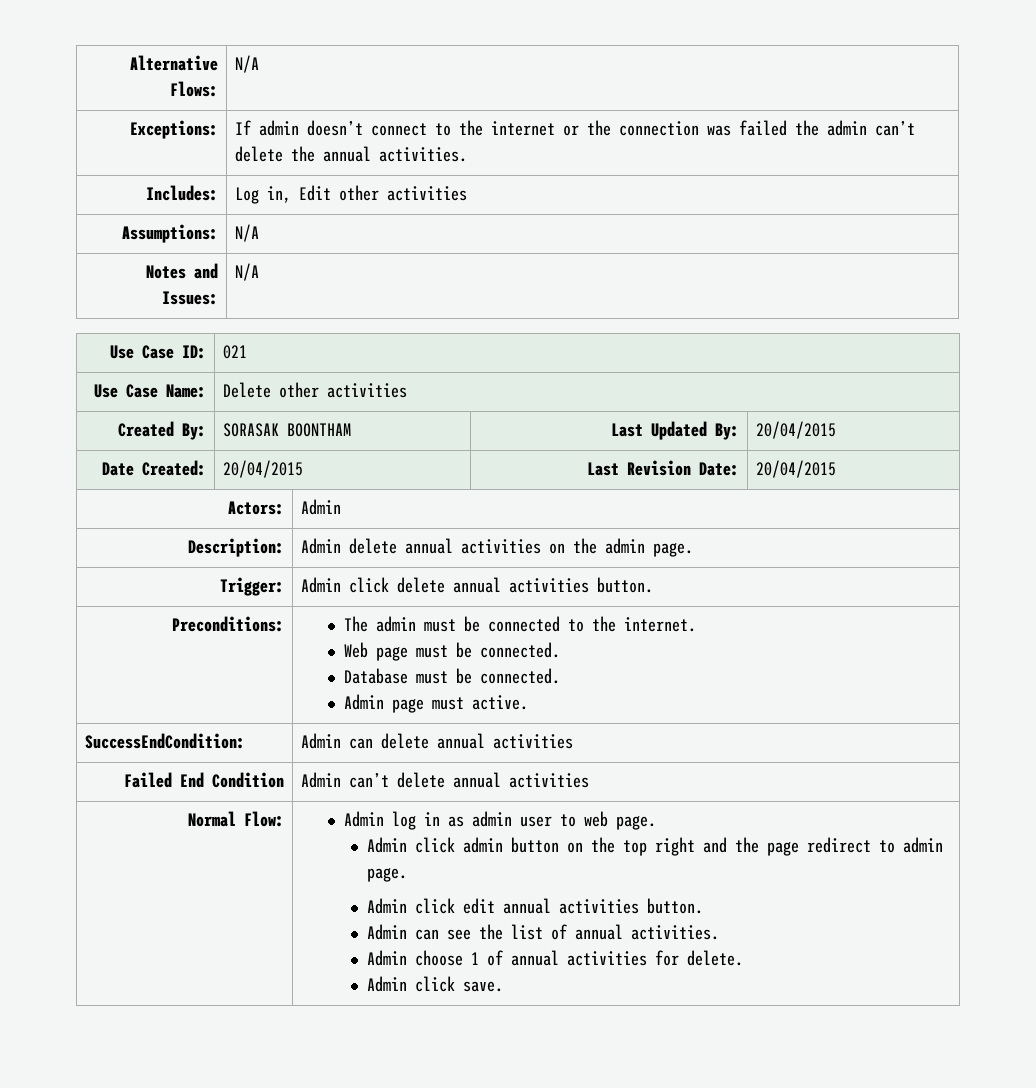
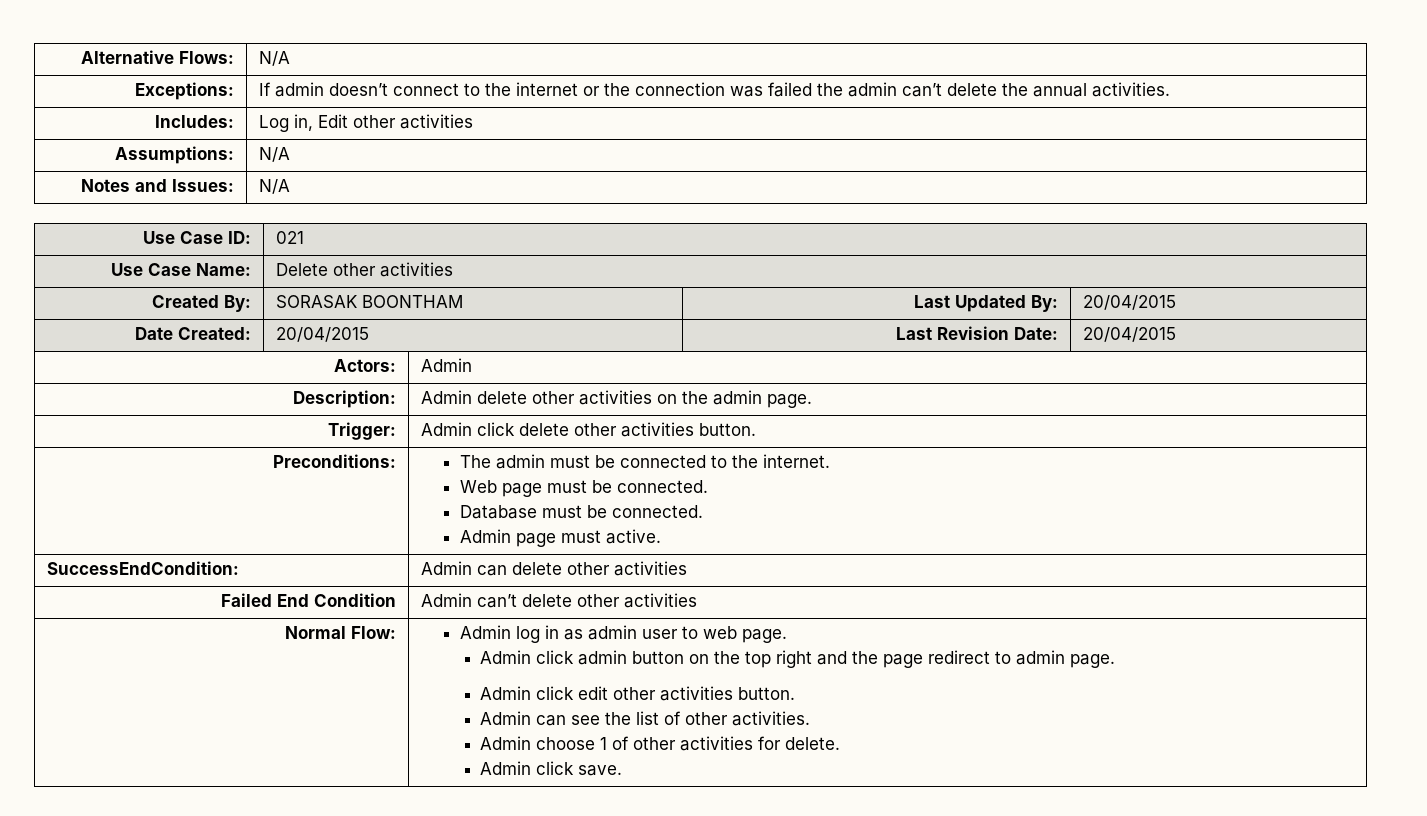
[405,538,454,554] annual -> [531,391,575,404] other
[453,577,502,593] annual -> [573,423,617,436] other
[437,733,486,749] annual -> [566,562,610,575] other
[453,772,502,788] annual -> [576,594,620,607] other
[503,898,552,914] annual -> [613,687,657,700] other
[575,924,624,940] annual -> [685,712,729,725] other
[511,950,560,966] annual -> [633,737,677,750] other

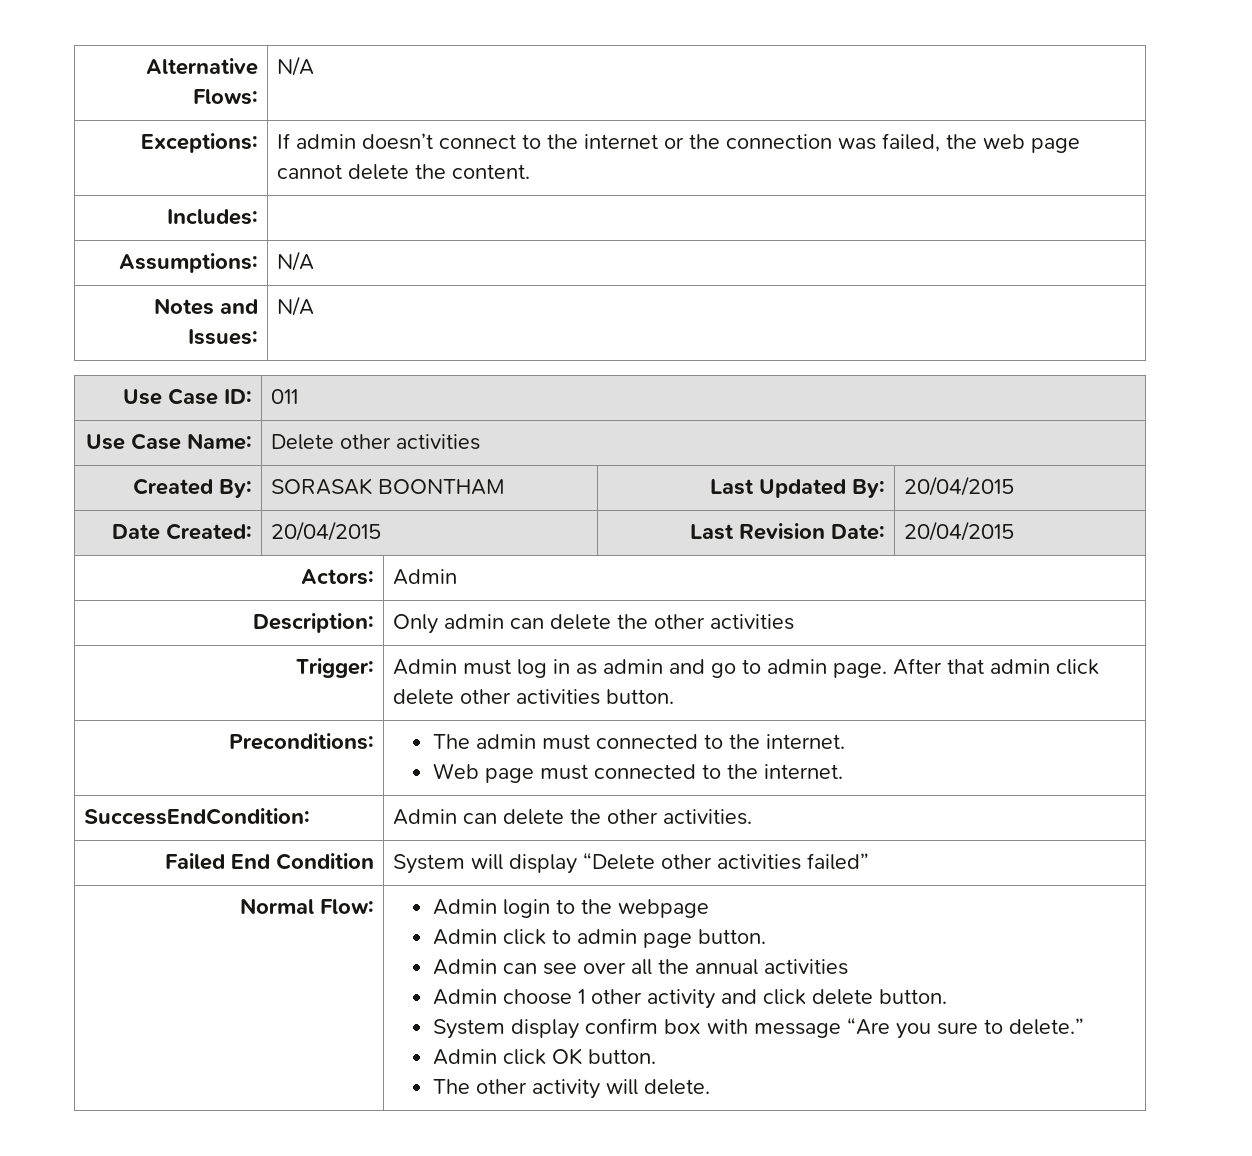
[767,82,1170,97] [155,115,235,128] [258,114,473,132] failed the admin can’t delete the annual activities. // Includes: | Log in, Edit other activities -> [881,133,1080,153] [276,164,530,180] [167,209,259,225] failed, the web page cannot delete the content. // Includes: |
[275,231,304,244] 021 -> [270,389,298,404] 011
[420,390,812,408] [328,422,397,440] [420,422,472,436] Admin delete other activities on the admin page. // Trigger: | Admin -> [392,614,794,634] [296,658,375,678] [392,658,1050,678] Only admin can delete the other activities // Trigger: | Admin must log in as admin and go to admin page. After that admin
[594,455,615,468] be -> (590, 742) none
[591,480,708,493] [459,505,703,519] [459,529,661,547] be connected. // Database must be connected. // Admin page must active. -> [593,764,843,779] connected to the internet.
[566,561,687,576] other activities -> [569,809,752,825] the other activities.
[420,593,697,608] Admin can’t delete other activities -> [392,852,869,874] System will display “Delete other activities failed”
[515,625,787,643] [480,650,1116,668] [480,686,796,701] [480,711,811,726] [480,736,841,751] [480,761,623,776] log in as admin user to web page. // Admin click admin button on the top right and the page redirect to admin page. // Admin click edit other activities button. // Admin can see the list of other activities. // Admin choose 1 of other activities for delete. // Admin click save. -> [502,899,709,918] [432,929,766,948] [432,959,848,975] [432,989,947,1009] [432,1017,1084,1039] [432,1048,656,1065] [432,1079,710,1099] login to the webpage // Admin click to admin page button. // Admin can see over all the annual activities // Admin choose 1 other activity and click delete button. // System display confirm box with message “Are you sure to delete.” // Admin click OK button. // The other activity will delete.

